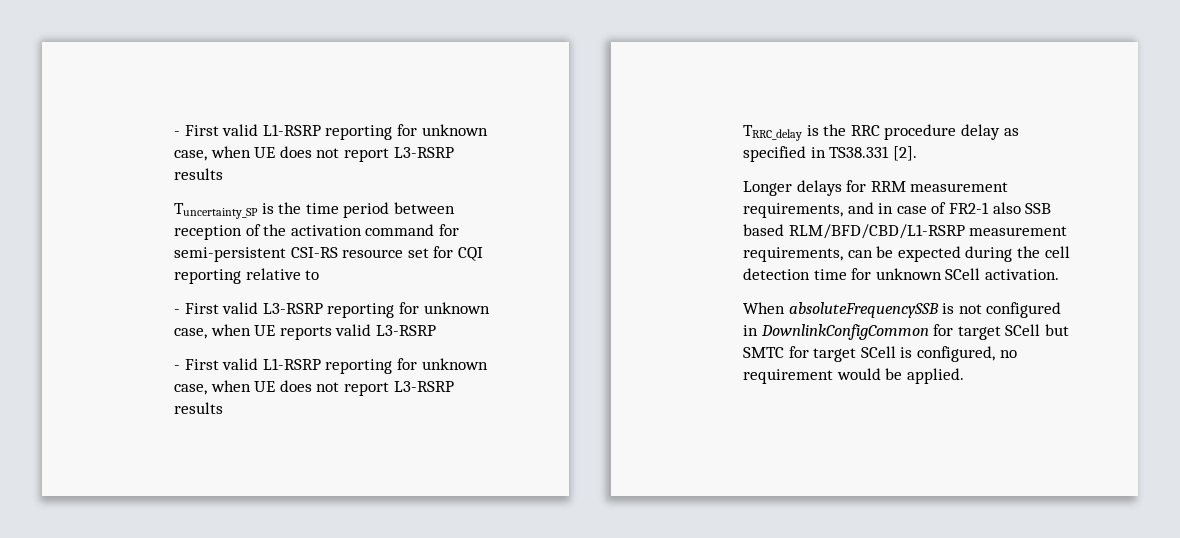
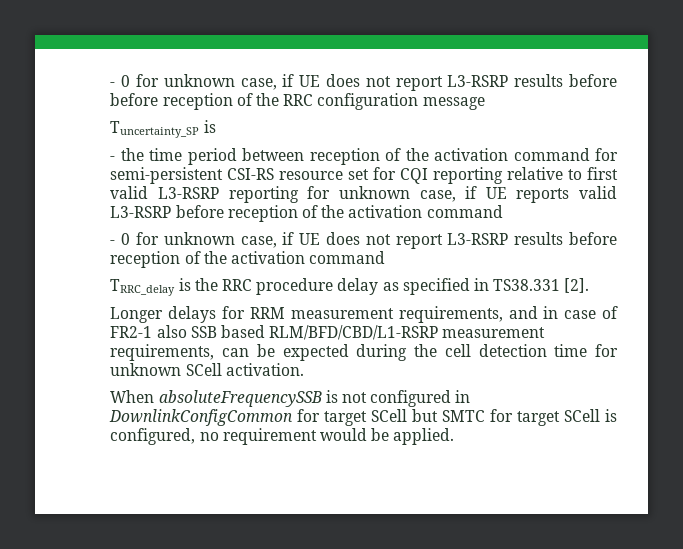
[173,124,488,140] [173,146,454,162] [173,168,223,180] - First valid L1-RSRP reporting for unknown case, when UE does not report L3-RSRP results -> [110,74,618,91] [110,93,485,110] - 0 for unknown case, if UE does not report L3-RSRP results before before reception of the RRC configuration message
(274, 208) none -> [110,156,116,161] // -
[173,303,219,314] // - First -> [587,167,618,180] first
[210,324,251,336] when -> [465,186,478,199] if
[173,358,488,374] [173,380,454,396] [173,402,223,414] // - First valid L1-RSRP reporting for unknown case, when UE does not report L3-RSRP results -> [175,205,503,222] [110,232,618,249] [110,251,386,268] before reception of the activation command // - 0 for unknown case, if UE does not report L3-RSRP results before reception of the activation command

